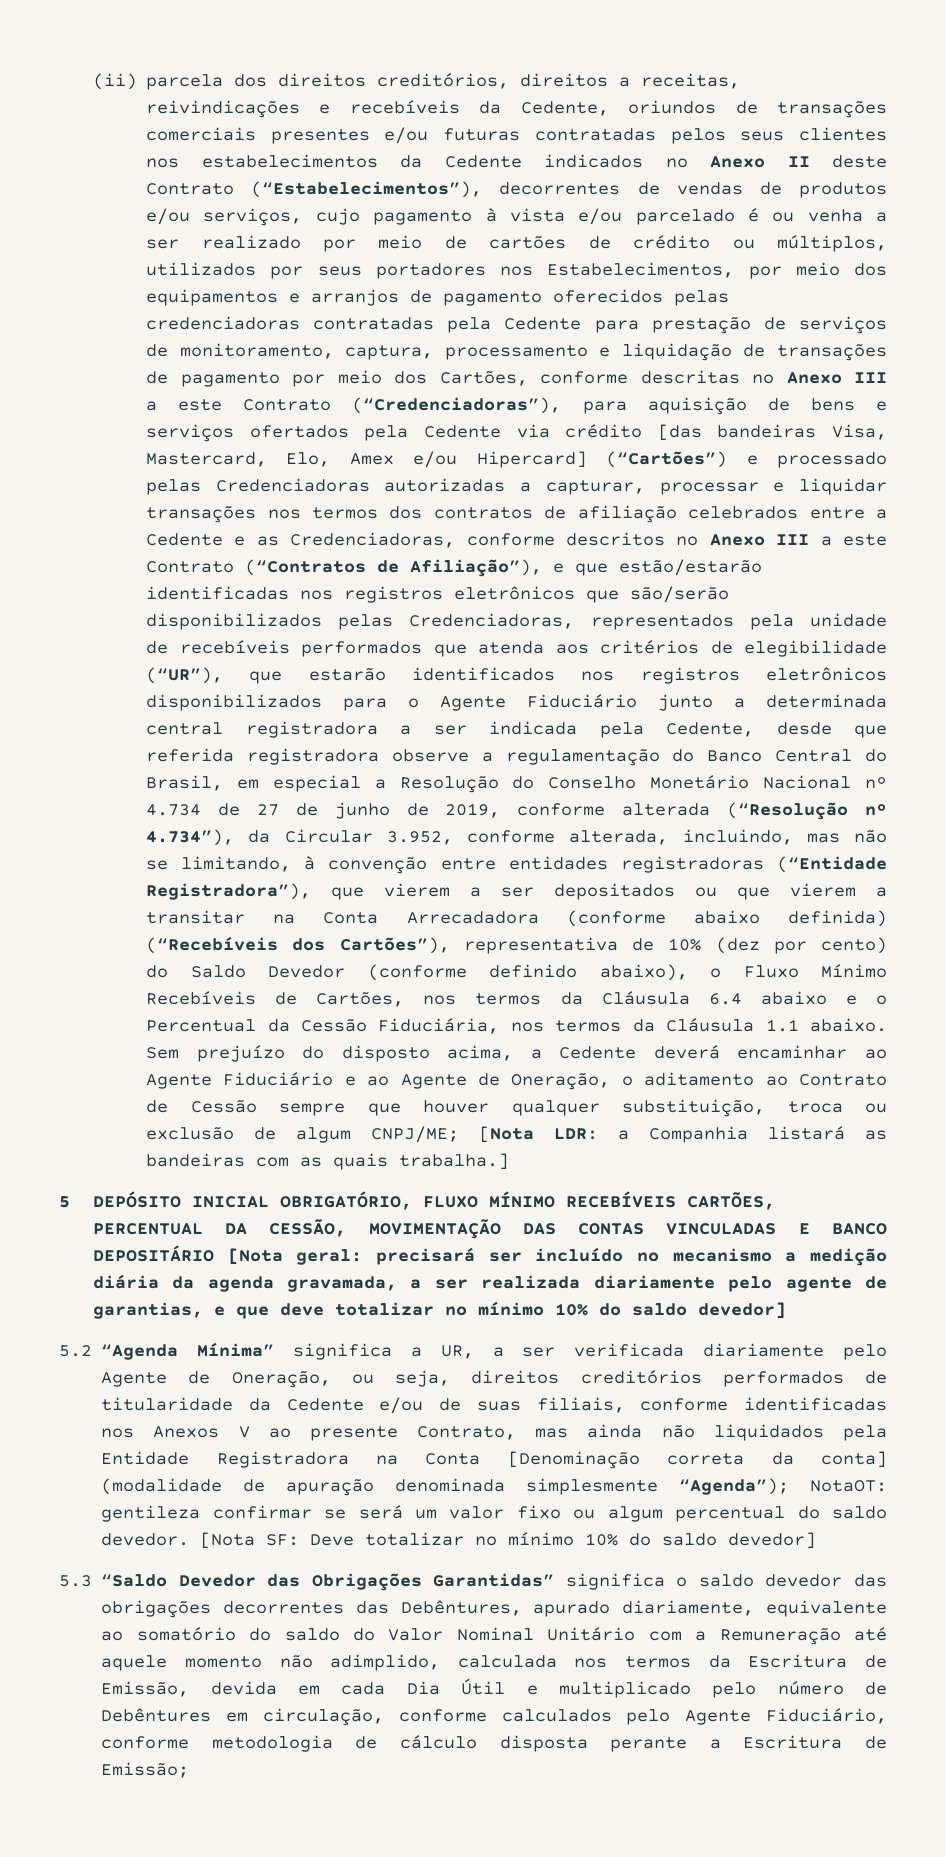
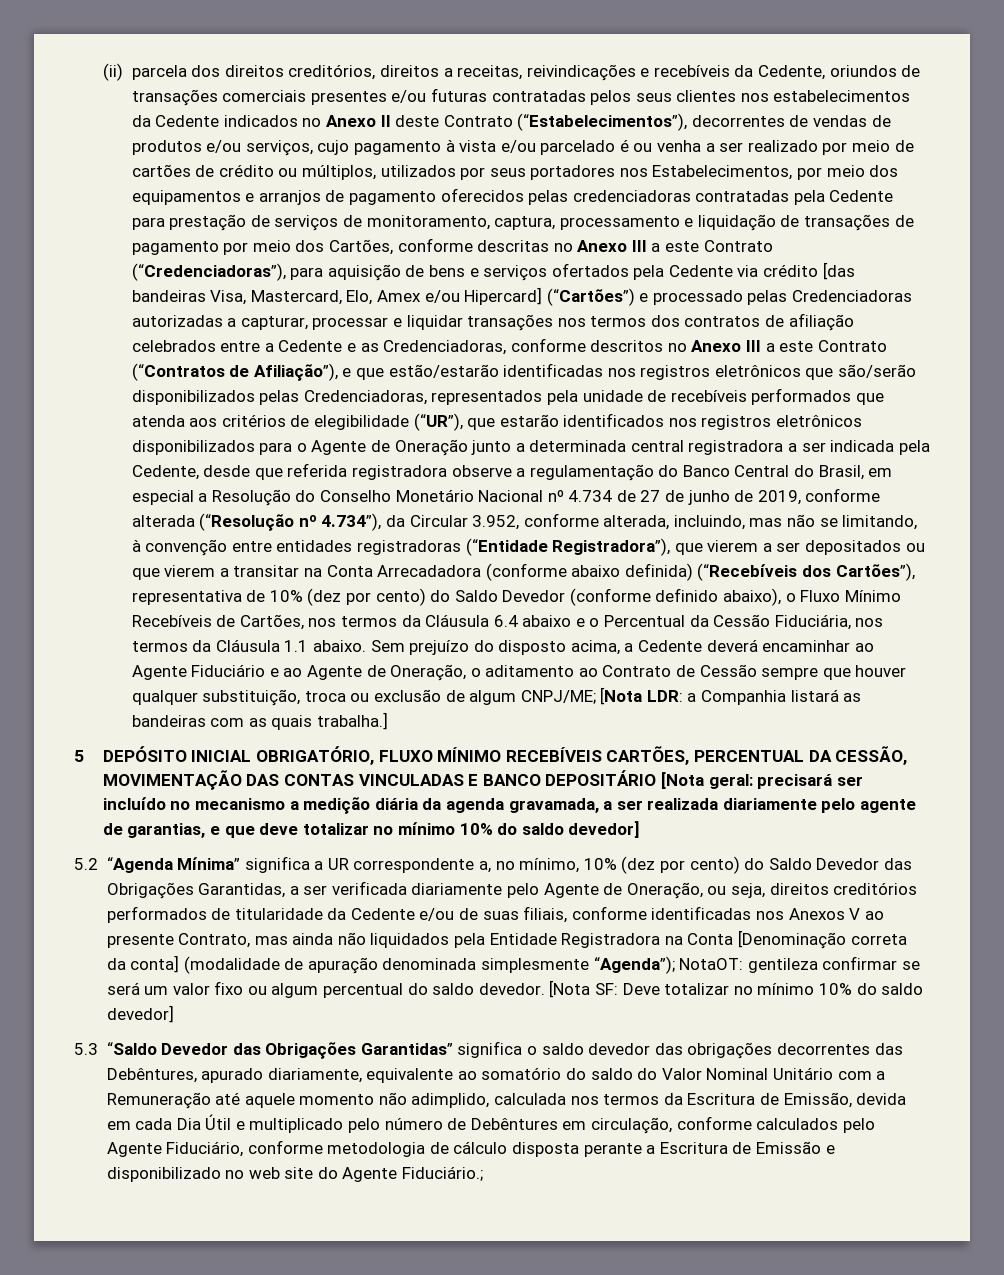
[527,694,638,708] Fiduciário -> [370,439,468,456] de Oneração
[440,1345,474,1359] UR, -> [327,856,912,874] [106,882,286,899] UR correspondente a, no mínimo, 10% (dez por cento) do Saldo Devedor das Obrigações Garantidas,
[101,1762,190,1778] Emissão; -> [755,1141,835,1154] [106,1166,484,1182] Emissão e disponibilizado no web site do Agente Fiduciário.;

